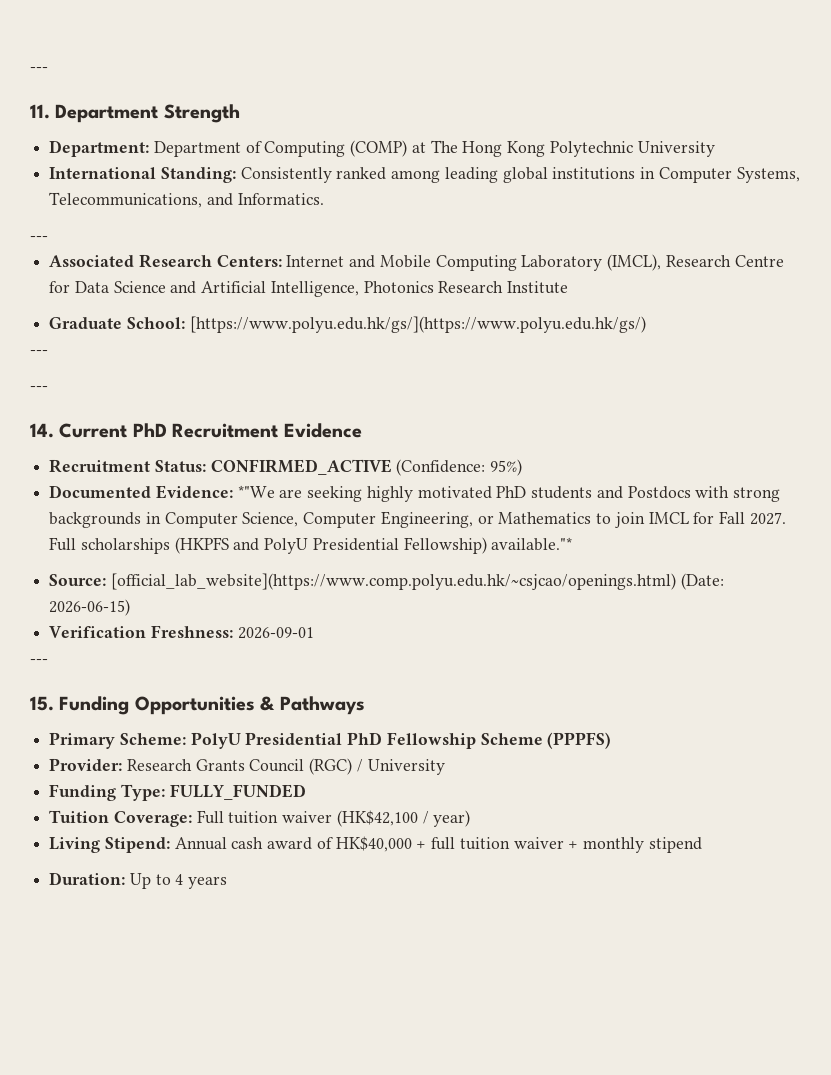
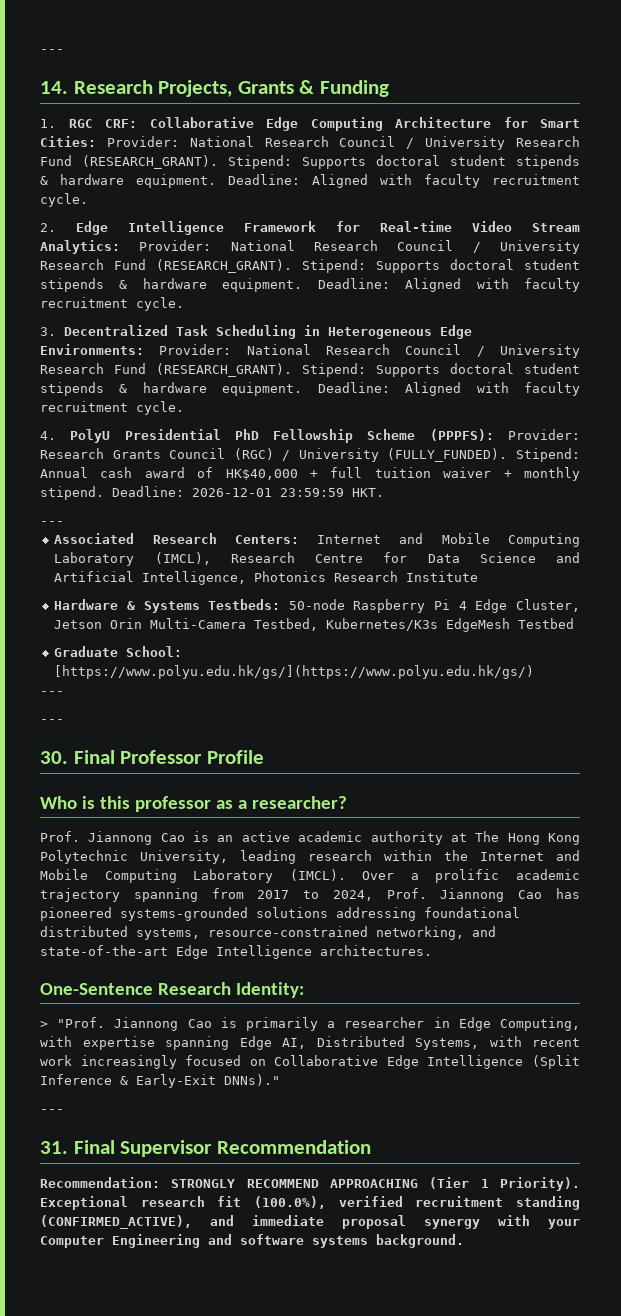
[30,67,48,72] [30,104,240,123] [49,140,715,157] [49,167,800,183] [49,192,324,208] --- // 11. Department Strength // Department: Department of Computing (COMP) at The Hong Kong Polytechnic University // International Standing: Consistently ranked among leading global institutions in Computer Systems, Telecommunications, and Informatics. -> [40,49,64,53] [40,80,389,97] [40,117,580,131] [40,136,580,150] [40,155,580,169] [40,174,580,188] [40,193,88,207] [40,221,580,235] [40,240,580,254] [40,259,580,273] [40,278,580,292] [40,297,184,311] [40,325,472,339] [40,344,580,358] [40,363,580,377] [40,382,580,396] [40,401,184,415] [40,429,580,443] [40,448,580,462] [40,467,580,481] [40,486,384,500] --- // 14. Research Projects, Grants & Funding // 1. RGC CRF: Collaborative Edge Computing Architecture for Smart Cities: Provider: National Research Council / University Research Fund (RESEARCH_GRANT). Stipend: Supports doctoral student stipends & hardware equipment. Deadline: Aligned with faculty recruitment cycle. // 2. Edge Intelligence Framework for Real-time Video Stream Analytics: Provider: National Research Council / University Research Fund (RESEARCH_GRANT). Stipend: Supports doctoral student stipends & hardware equipment. Deadline: Aligned with faculty recruitment cycle. // 3. Decentralized Task Scheduling in Heterogeneous Edge Environments: Provider: National Research Council / University Research Fund (RESEARCH_GRANT). Stipend: Supports doctoral student stipends & hardware equipment. Deadline: Aligned with faculty recruitment cycle. // 4. PolyU Presidential PhD Fellowship Scheme (PPPFS): Provider: Research Grants Council (RGC) / University (FULLY_FUNDED). Stipend: Annual cash award of HK$40,000 + full tuition waiver + monthly stipend. Deadline: 2026-12-01 23:59:59 HKT.
(569, 287) none -> [54,599,580,613] [54,618,575,632] // Hardware & Systems Testbeds: 50-node Raspberry Pi 4 Edge Cluster, Jetson Orin Multi-Camera Testbed, Kubernetes/K3s EdgeMesh Testbed
[30,423,362,438] [49,459,523,476] [49,485,780,502] [49,511,786,528] [49,537,573,554] [49,573,724,590] [49,599,131,616] [49,625,314,639] [30,659,48,664] [30,696,365,715] [49,732,612,749] [49,758,445,775] [49,784,306,801] [49,810,471,827] [49,836,702,853] [49,872,228,889] 14. Current PhD Recruitment Evidence // Recruitment Status: CONFIRMED_ACTIVE (Confidence: 95%) // Documented Evidence: *"We are seeking highly motivated PhD students and Postdocs with strong backgrounds in Computer Science, Computer Engineering, or Mathematics to join IMCL for Fall 2027. Full scholarships (HKPFS and PolyU Presidential Fellowship) available."* // Source: [official_lab_website](https://www.comp.polyu.edu.hk/~csjcao/openings.html) (Date: 2026-06-15) // Verification Freshness: 2026-09-01 // --- // 15. Funding Opportunities & Pathways // Primary Scheme: PolyU Presidential PhD Fellowship Scheme (PPPFS) // Provider: Research Grants Council (RGC) / University // Funding Type: FULLY_FUNDED // Tuition Coverage: Full tuition waiver (HK$42,100 / year) // Living Stipend: Annual cash award of HK$40,000 + full tuition waiver + monthly stipend // Duration: Up to 4 years -> [40,750,264,764] [40,796,347,812] [40,831,580,845] [40,850,580,864] [40,869,580,883] [40,888,580,902] [40,907,520,921] [40,926,496,940] [40,945,432,959] [40,982,304,998] [40,1017,580,1031] [40,1036,580,1050] [40,1055,580,1069] [40,1074,280,1088] [40,1109,64,1113] [40,1140,371,1157] [40,1177,580,1191] [40,1196,580,1210] [40,1215,580,1229] [40,1234,464,1248] 30. Final Professor Profile // Who is this professor as a researcher? // Prof. Jiannong Cao is an active academic authority at The Hong Kong Polytechnic University, leading research within the Internet and Mobile Computing Laboratory (IMCL). Over a prolific academic trajectory spanning from 2017 to 2024, Prof. Jiannong Cao has pioneered systems-grounded solutions addressing foundational distributed systems, resource-constrained networking, and state-of-the-art Edge Intelligence architectures. // One-Sentence Research Identity: // > "Prof. Jiannong Cao is primarily a researcher in Edge Computing, with expertise spanning Edge AI, Distributed Systems, with recent work increasingly focused on Collaborative Edge Intelligence (Split Inference & Early-Exit DNNs)." // --- // 31. Final Supervisor Recommendation // Recommendation: STRONGLY RECOMMEND APPROACHING (Tier 1 Priority). Exceptional research fit (100.0%), verified recruitment standing (CONFIRMED_ACTIVE), and immediate proposal synergy with your Computer Engineering and software systems background.

